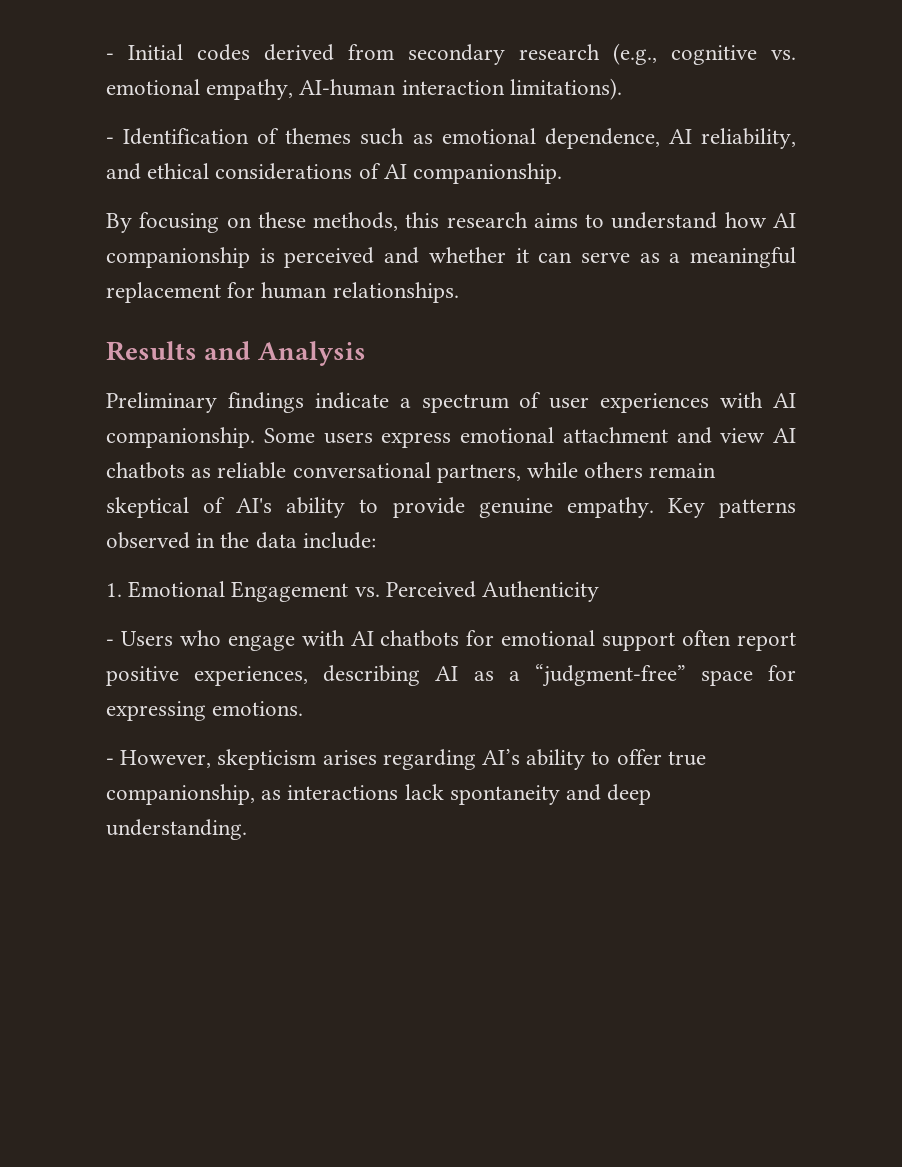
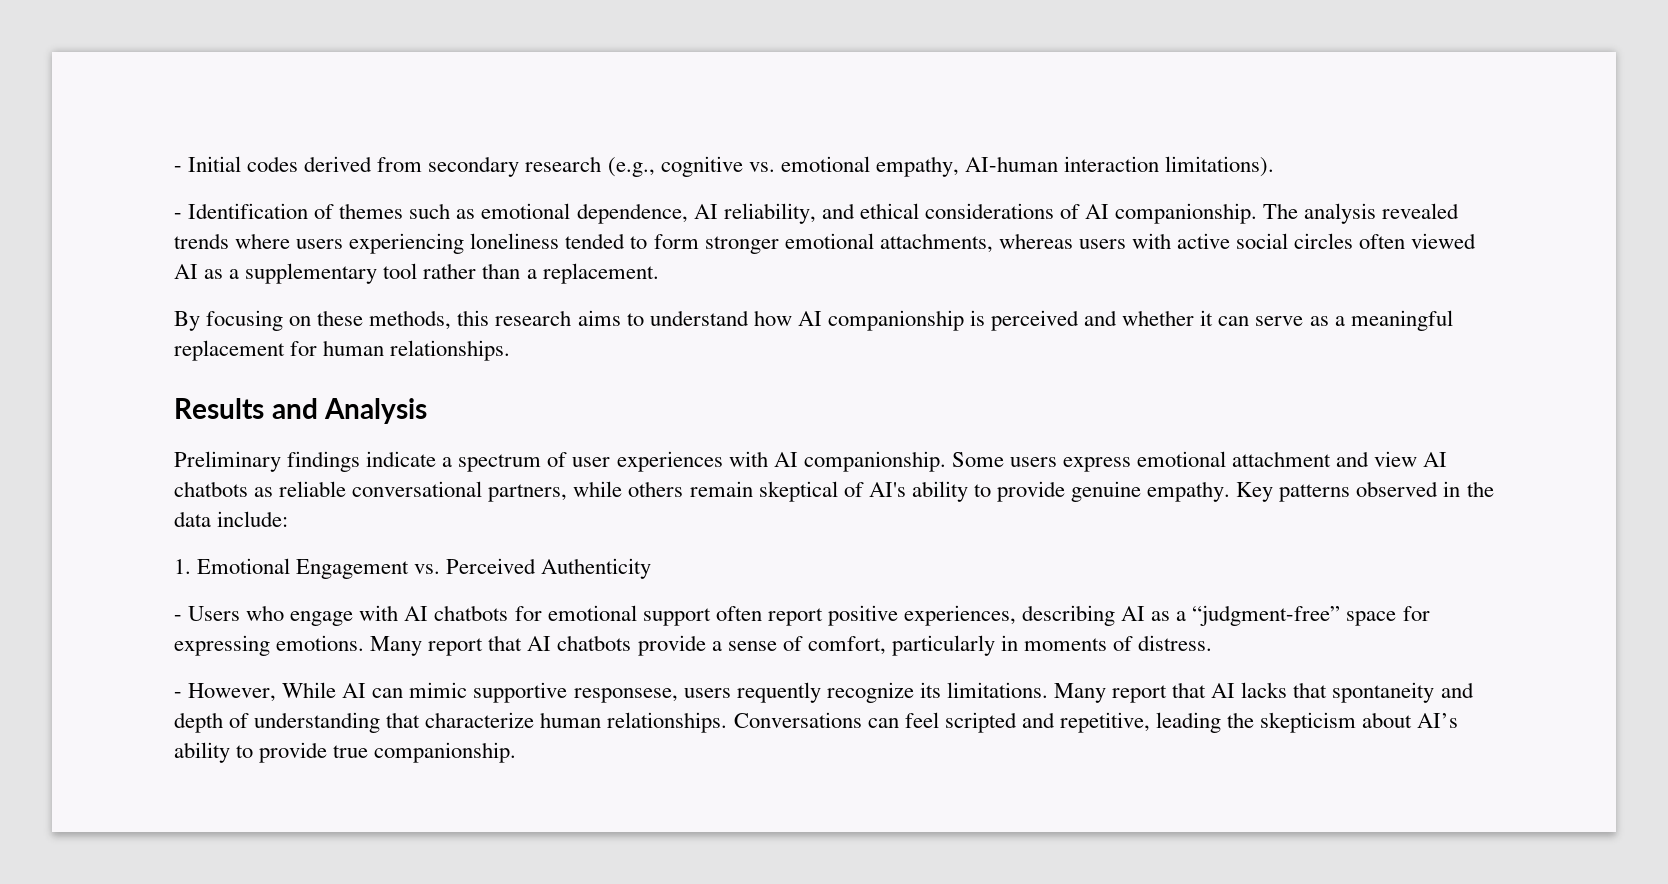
(563, 173) none -> [1263,203,1460,224] [174,233,1477,254] [174,263,659,284] The analysis revealed trends where users experiencing loneliness tended to form stronger emotional attachments, whereas users with active social circles often viewed AI as a supplementary tool rather than a replacement.
[106,749,706,770] [106,784,652,805] [106,819,247,840] // - However, skepticism arises regarding AI’s ability to offer true companionship, as interactions lack spontaneity and deep understanding. -> [370,635,1213,656] [174,682,1474,703] [174,712,1459,733] [174,742,517,763] Many report that AI chatbots provide a sense of comfort, particularly in moments of distress. // - However, While AI can mimic supportive responsese, users requently recognize its limitations. Many report that AI lacks that spontaneity and depth of understanding that characterize human relationships. Conversations can feel scripted and repetitive, leading the skepticism about AI’s ability to provide true companionship.

